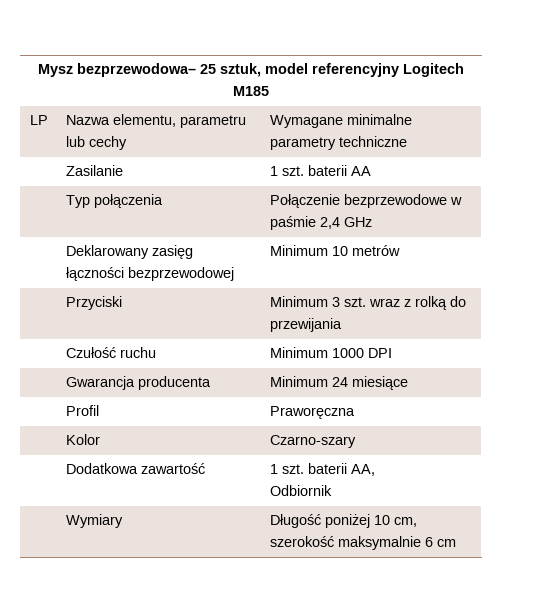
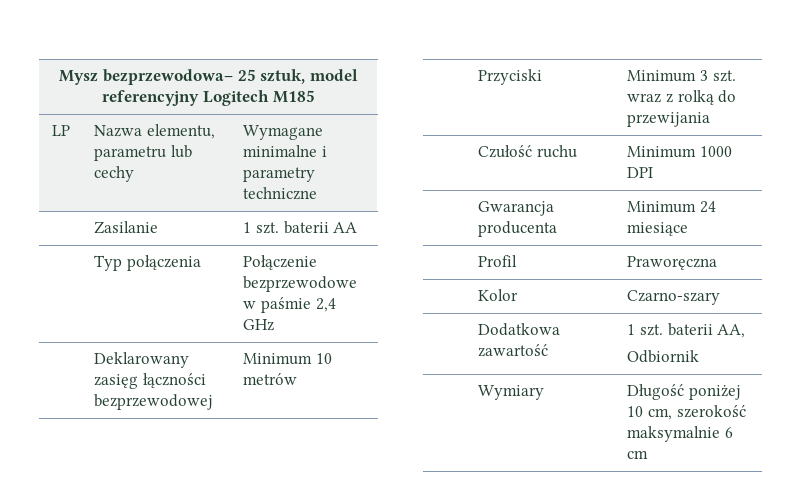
(413, 119) none -> [322,146,328,157] i

